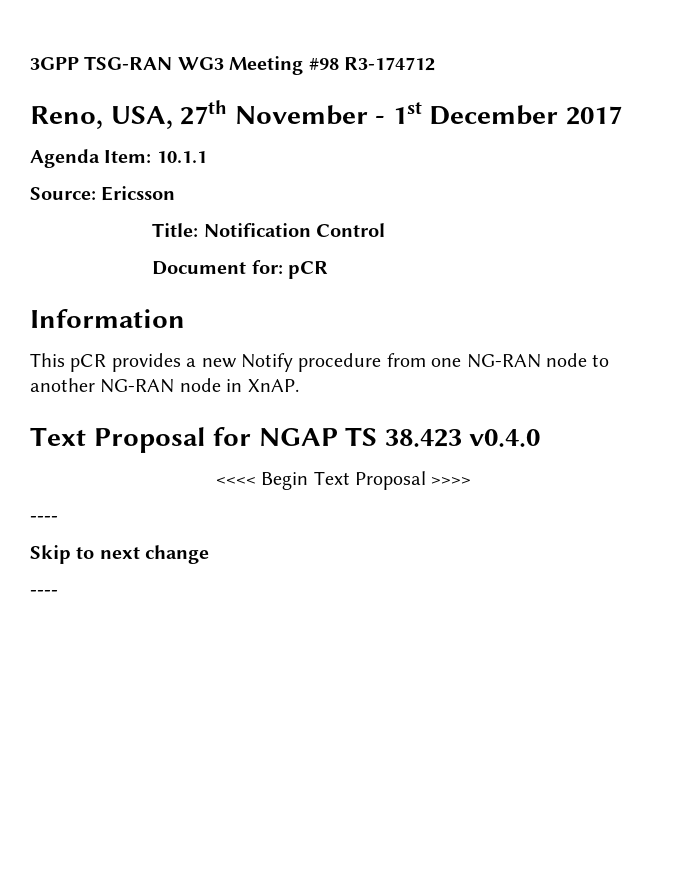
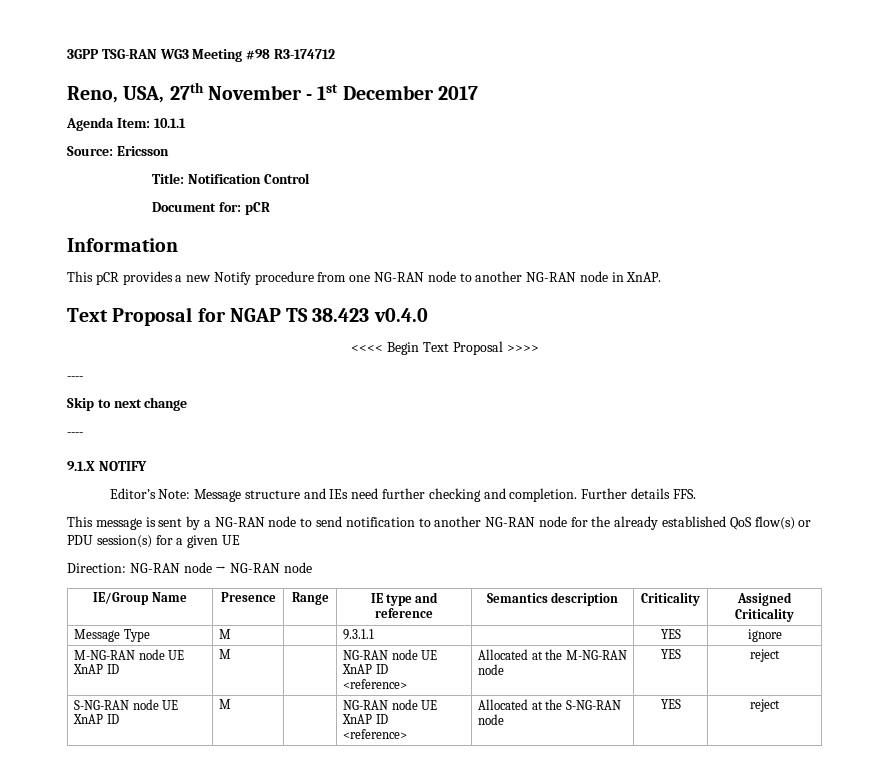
(58, 593) none -> [67,461,147,471] [109,488,696,502] [67,516,812,530] [67,535,240,548] [67,562,312,573] [93,592,187,605] [220,592,276,602] [291,592,329,605] [370,592,439,606] [375,608,433,618] [486,592,619,606] [641,592,700,606] [737,592,792,606] [735,608,794,622] [74,629,150,642] [219,629,232,639] [343,629,375,640] [660,629,681,639] [747,629,782,642] [74,649,185,660] [73,664,119,674] [219,649,232,659] [343,649,438,660] [342,664,388,674] [343,679,408,689] [478,649,627,660] [478,664,505,675] [660,649,681,659] [750,649,780,662] [74,699,179,710] [73,714,119,724] [219,699,232,709] [343,699,438,710] [342,714,388,724] [343,729,408,739] [478,699,621,710] [478,714,505,725] [660,699,681,709] [750,699,780,712] // 9.1.X NOTIFY // Editor’s Note: Message structure and IEs need further checking and completion. Further details FFS. // This message is sent by a NG-RAN node to send notification to another NG-RAN node for the already established QoS flow(s) or PDU session(s) for a given UE // Direction: NG-RAN node → NG-RAN node // IE/Group Name | Presence | Range | IE type and reference | Semantics description | Criticality | Assigned Criticality // Message Type | M | | 9.3.1.1 | | YES | ignore // M-NG-RAN node UE XnAP ID | M | | NG-RAN node UE XnAP ID // <reference> | Allocated at the M-NG-RAN node | YES | reject // S-NG-RAN node UE XnAP ID | M | | NG-RAN node UE XnAP ID // <reference> | Allocated at the S-NG-RAN node | YES | reject

